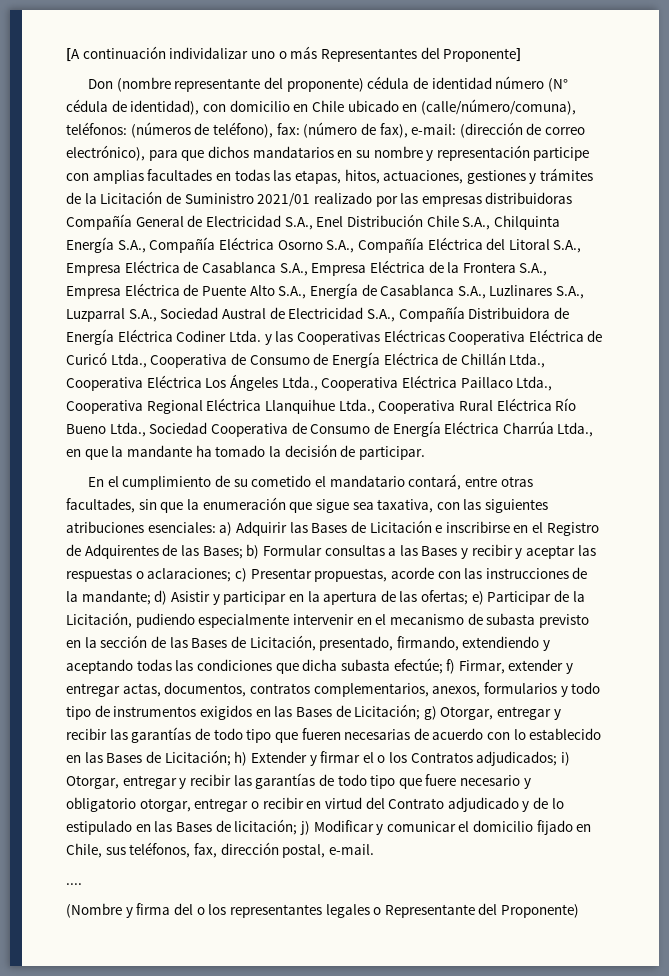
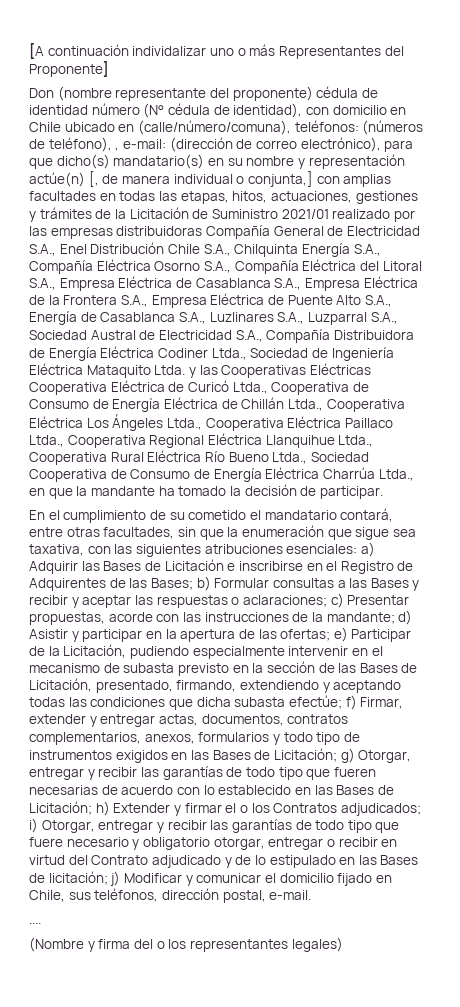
[276,122,408,138] fax: (número de fax), -> [115,147,120,151] ,
[207,146,334,158] dichos mandatarios -> [56,154,205,169] dicho(s) mandatario(s)
[533,147,590,161] participe -> [29,171,313,187] actúe(n) [, de manera individual o conjunta,]
(227, 336) none -> [211,347,394,361] [29,363,151,378] Ltda., Sociedad de Ingeniería Eléctrica Mataquito
[193,843,217,858] fax, -> (159, 895) none
[325,903,580,918] legales o Representante del Proponente) -> [291,937,343,952] legales)

